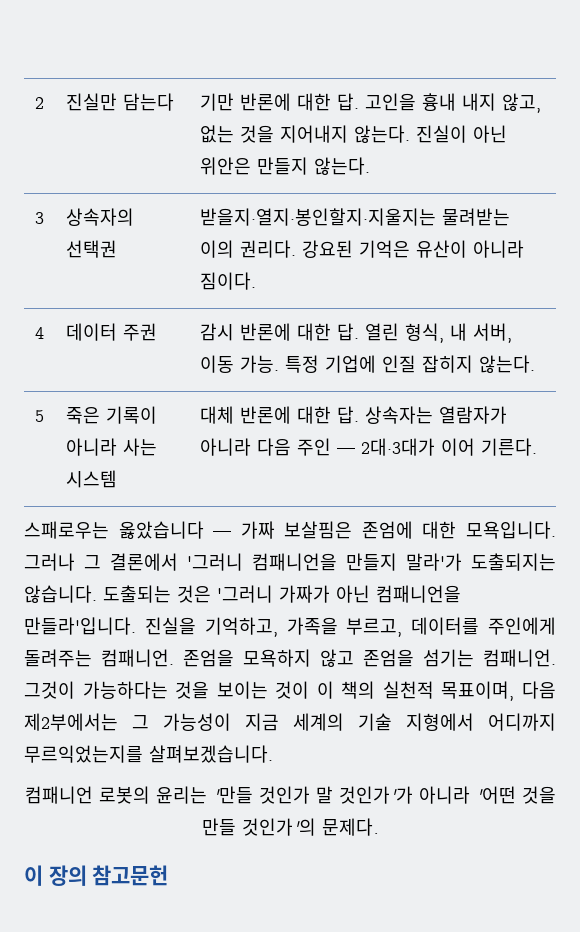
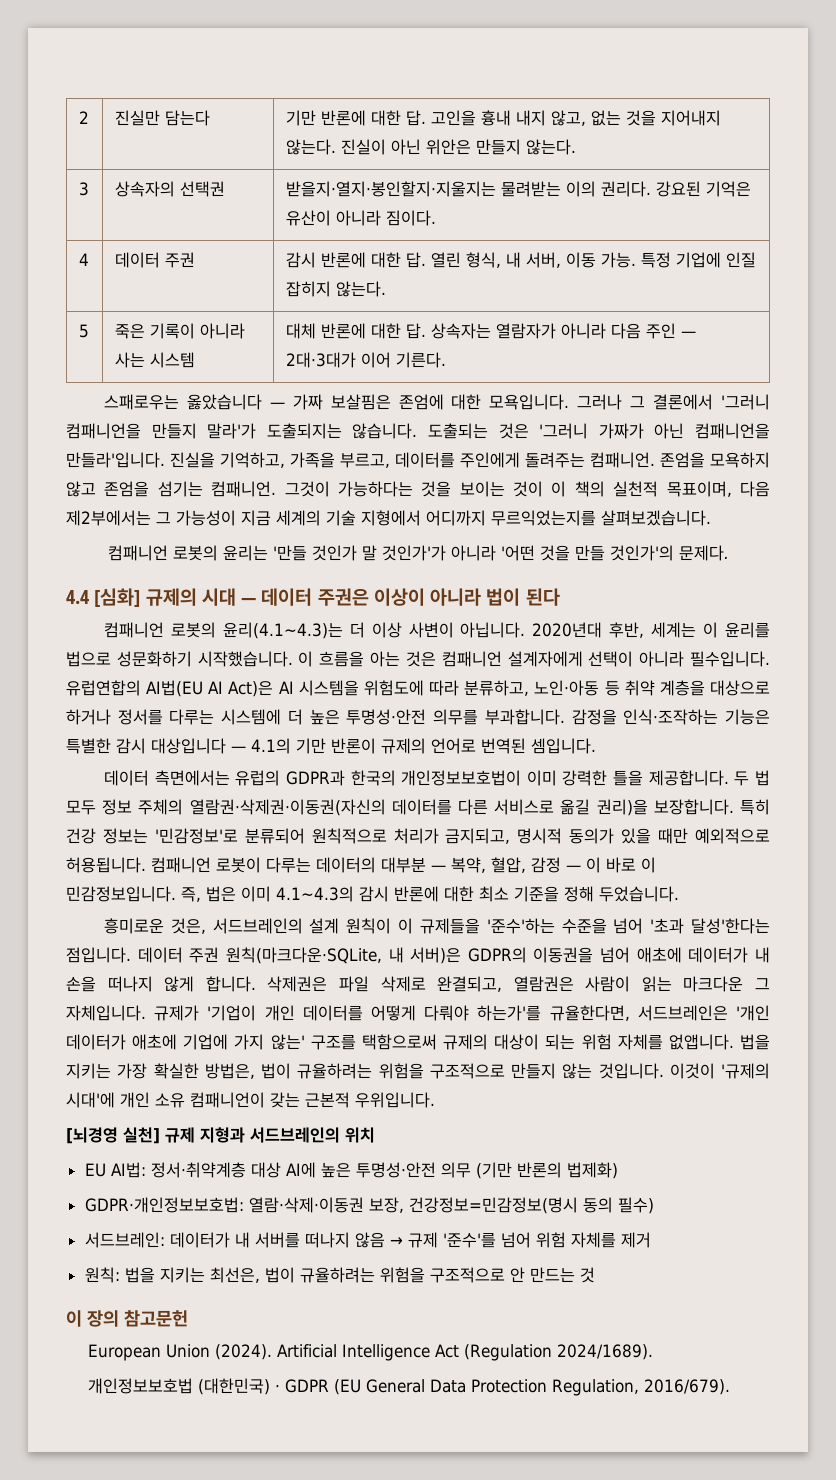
[24,865,169,886] 이 장의 참고문헌 -> [66,588,560,607] [103,622,770,639] [66,651,771,667] [66,680,771,697] [66,709,771,725] [66,738,596,754] [103,770,770,786] [66,799,771,816] [66,828,770,844] [66,857,656,873] [66,886,679,902] [103,918,770,934] [66,947,770,964] [66,976,771,992] [66,1005,770,1021] [66,1034,771,1050] [66,1063,770,1079] [66,1092,435,1108] [66,1127,375,1144] [84,1162,618,1179] [84,1197,654,1214] [84,1232,651,1248] [84,1267,595,1283] [66,1310,188,1327] [87,1344,653,1361] [87,1378,730,1396] 4.4 [심화] 규제의 시대 — 데이터 주권은 이상이 아니라 법이 된다 // 컴패니언 로봇의 윤리(4.1~4.3)는 더 이상 사변이 아닙니다. 2020년대 후반, 세계는 이 윤리를 법으로 성문화하기 시작했습니다. 이 흐름을 아는 것은 컴패니언 설계자에게 선택이 아니라 필수입니다. 유럽연합의 AI법(EU AI Act)은 AI 시스템을 위험도에 따라 분류하고, 노인·아동 등 취약 계층을 대상으로 하거나 정서를 다루는 시스템에 더 높은 투명성·안전 의무를 부과합니다. 감정을 인식·조작하는 기능은 특별한 감시 대상입니다 — 4.1의 기만 반론이 규제의 언어로 번역된 셈입니다. // 데이터 측면에서는 유럽의 GDPR과 한국의 개인정보보호법이 이미 강력한 틀을 제공합니다. 두 법 모두 정보 주체의 열람권·삭제권·이동권(자신의 데이터를 다른 서비스로 옮길 권리)을 보장합니다. 특히 건강 정보는 '민감정보'로 분류되어 원칙적으로 처리가 금지되고, 명시적 동의가 있을 때만 예외적으로 허용됩니다. 컴패니언 로봇이 다루는 데이터의 대부분 — 복약, 혈압, 감정 — 이 바로 이 민감정보입니다. 즉, 법은 이미 4.1~4.3의 감시 반론에 대한 최소 기준을 정해 두었습니다. // 흥미로운 것은, 서드브레인의 설계 원칙이 이 규제들을 '준수'하는 수준을 넘어 '초과 달성'한다는 점입니다. 데이터 주권 원칙(마크다운·SQLite, 내 서버)은 GDPR의 이동권을 넘어 애초에 데이터가 내 손을 떠나지 않게 합니다. 삭제권은 파일 삭제로 완결되고, 열람권은 사람이 읽는 마크다운 그 자체입니다. 규제가 '기업이 개인 데이터를 어떻게 다뤄야 하는가'를 규율한다면, 서드브레인은 '개인 데이터가 애초에 기업에 가지 않는' 구조를 택함으로써 규제의 대상이 되는 위험 자체를 없앱니다. 법을 지키는 가장 확실한 방법은, 법이 규율하려는 위험을 구조적으로 만들지 않는 것입니다. 이것이 '규제의 시대'에 개인 소유 컴패니언이 갖는 근본적 우위입니다. // [뇌경영 실천] 규제 지형과 서드브레인의 위치 // EU AI법: 정서·취약계층 대상 AI에 높은 투명성·안전 의무 (기만 반론의 법제화) // GDPR·개인정보보호법: 열람·삭제·이동권 보장, 건강정보=민감정보(명시 동의 필수) // 서드브레인: 데이터가 내 서버를 떠나지 않음 → 규제 '준수'를 넘어 위험 자체를 제거 // 원칙: 법을 지키는 최선은, 법이 규율하려는 위험을 구조적으로 안 만드는 것 // 이 장의 참고문헌 // European Union (2024). Artificial Intelligence Act (Regulation 2024/1689). // 개인정보보호법 (대한민국) · GDPR (EU General Data Protection Regulation, 2016/679).

